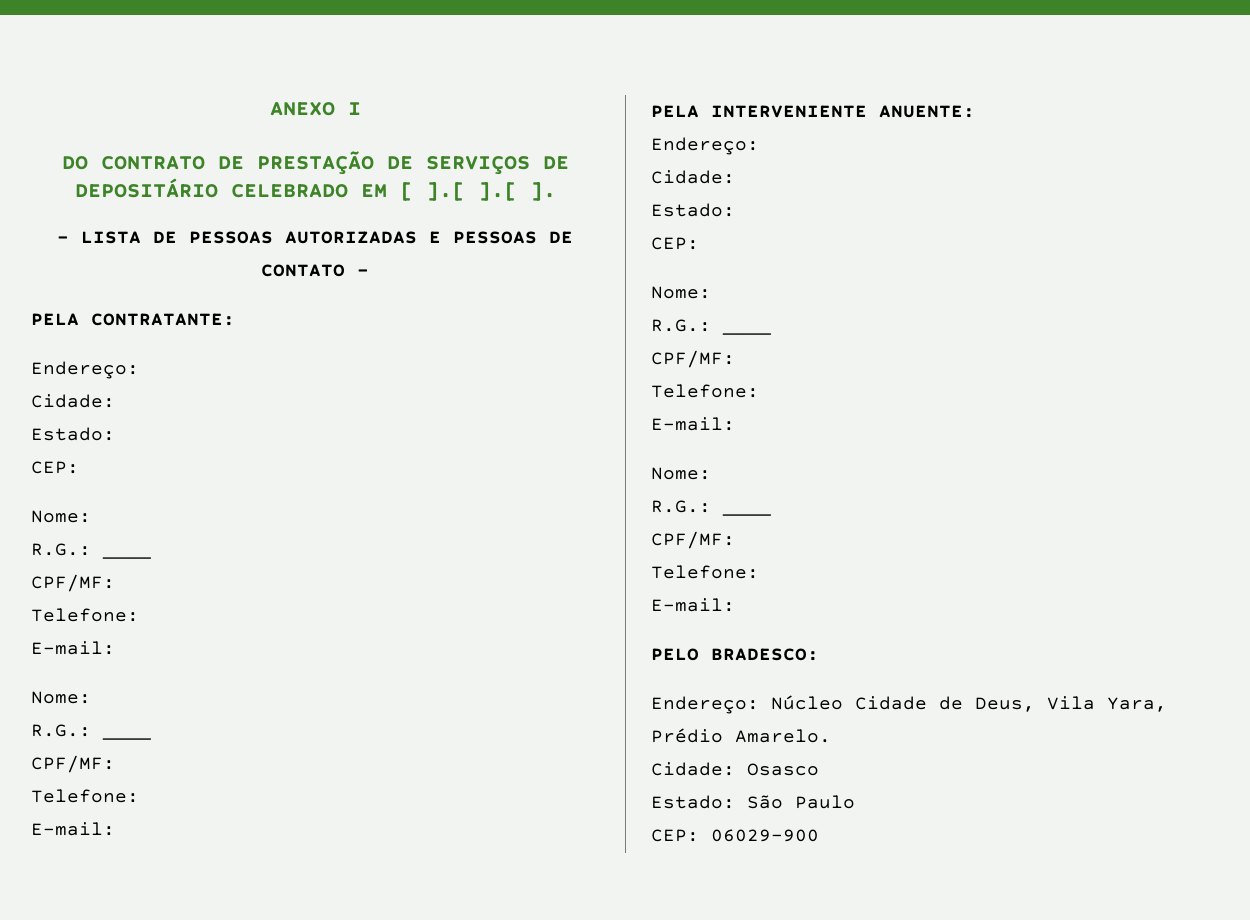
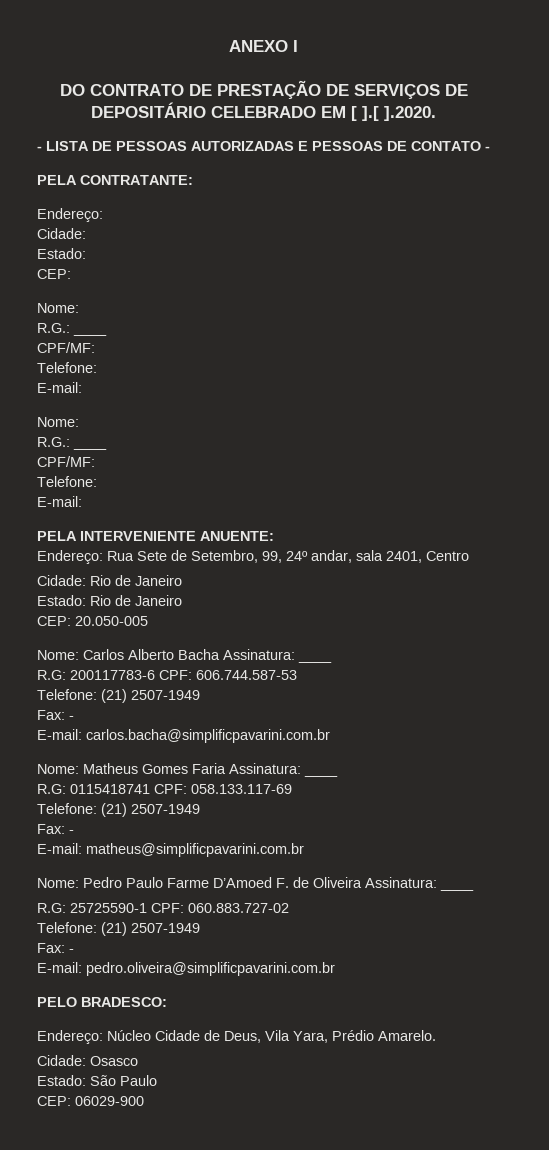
[477,182,556,201] ].[ ]. -> [384,106,436,121] ].2020.
[651,170,735,184] [651,203,735,217] [651,237,699,250] [651,286,711,299] [651,319,771,335] [651,350,735,368] [651,384,759,398] [651,417,735,431] [651,467,711,480] [651,500,771,516] [651,531,735,549] [651,565,759,579] [651,598,735,612] // Cidade: // Estado: // CEP: // Nome: // R.G.: ____ // CPF/MF: // Telefone: // E-mail: // Nome: // R.G.: ____ // CPF/MF: // Telefone: // E-mail: -> [107,550,469,563] [37,575,182,586] [37,595,182,606] [37,616,148,626] [37,649,295,660] [298,660,332,663] [37,670,297,680] [37,689,200,703] [37,710,74,720] [37,729,330,743] [37,763,301,774] [304,774,338,777] [37,784,292,794] [37,803,200,817] [37,824,74,834] [37,843,304,857] [37,877,437,888] [440,888,474,891] [37,903,289,913] [37,922,200,936] [37,943,74,953] [37,962,335,976] Rua Sete de Setembro, 99, 24º andar, sala 2401, Centro // Cidade: Rio de Janeiro // Estado: Rio de Janeiro // CEP: 20.050-005 // Nome: Carlos Alberto Bacha Assinatura: ____ // R.G: 200117783-6 CPF: 606.744.587-53 // Telefone: (21) 2507-1949 // Fax: - // E-mail: carlos.bacha@simplificpavarini.com.br // Nome: Matheus Gomes Faria Assinatura: ____ // R.G: 0115418741 CPF: 058.133.117-69 // Telefone: (21) 2507-1949 // Fax: - // E-mail: matheus@simplificpavarini.com.br // Nome: Pedro Paulo Farme D’Amoed F. de Oliveira Assinatura: ____ // R.G: 25725590-1 CPF: 060.883.727-02 // Telefone: (21) 2507-1949 // Fax: - // E-mail: pedro.oliveira@simplificpavarini.com.br

